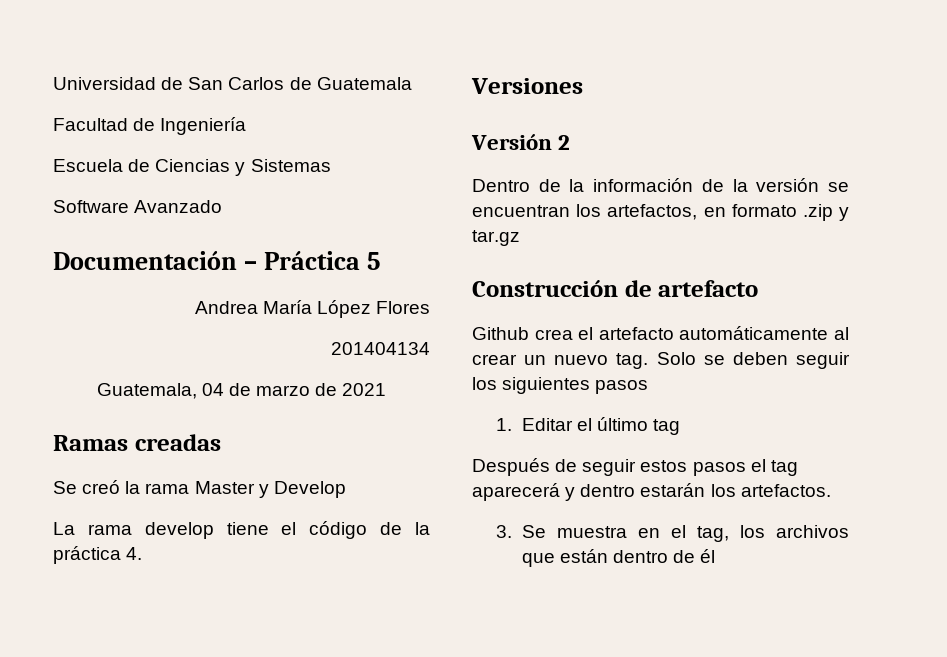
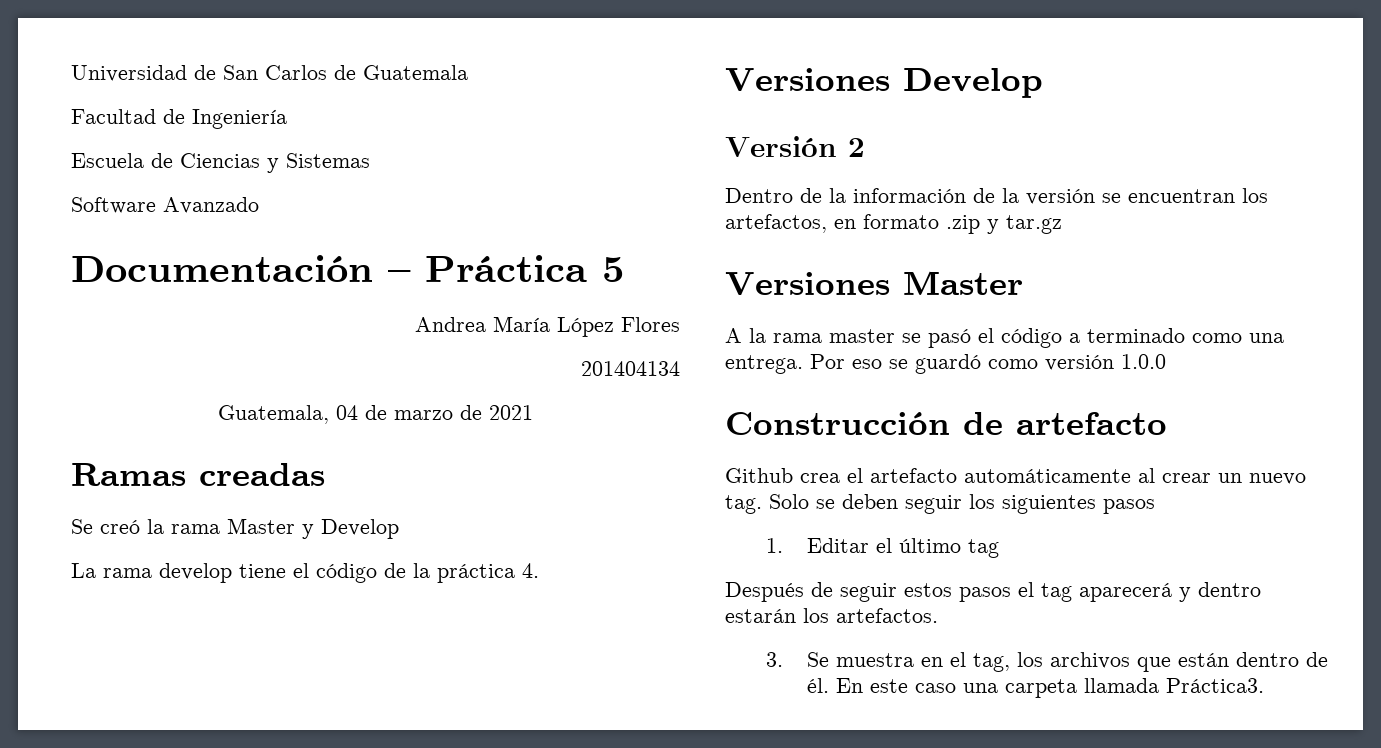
(583, 86) none -> [903,68,1043,98] Develop
(520, 238) none -> [725,271,1023,295] [725,328,1284,348] [725,354,1166,374] // Versiones Master // A la rama master se pasó el código a terminado como una entrega. Por eso se guardó como versión 1.0.0
[700,549,716,563] él -> [807,678,1265,698] él. En este caso una carpeta llamada Práctica3.

